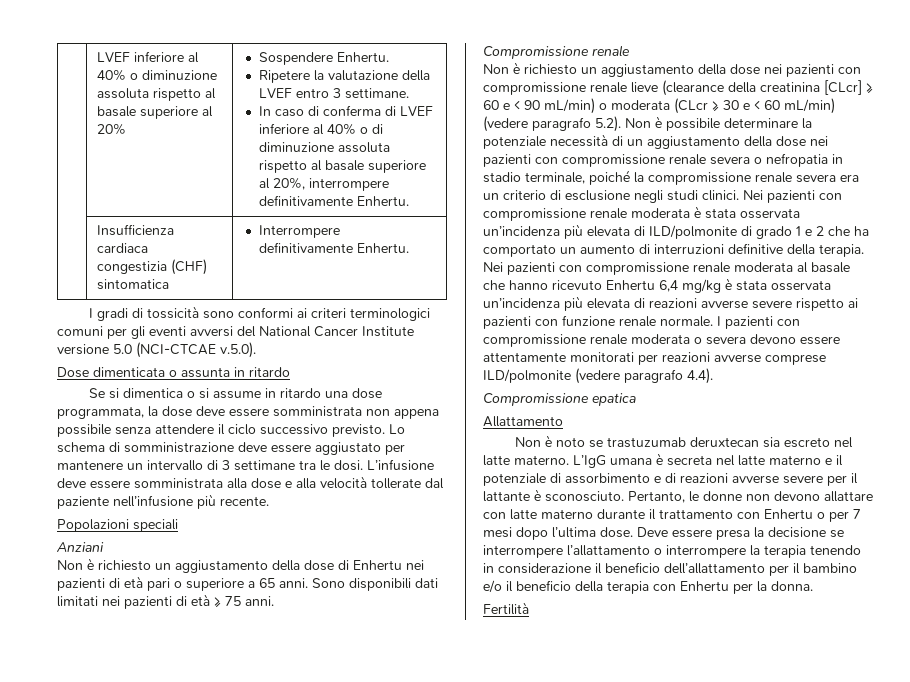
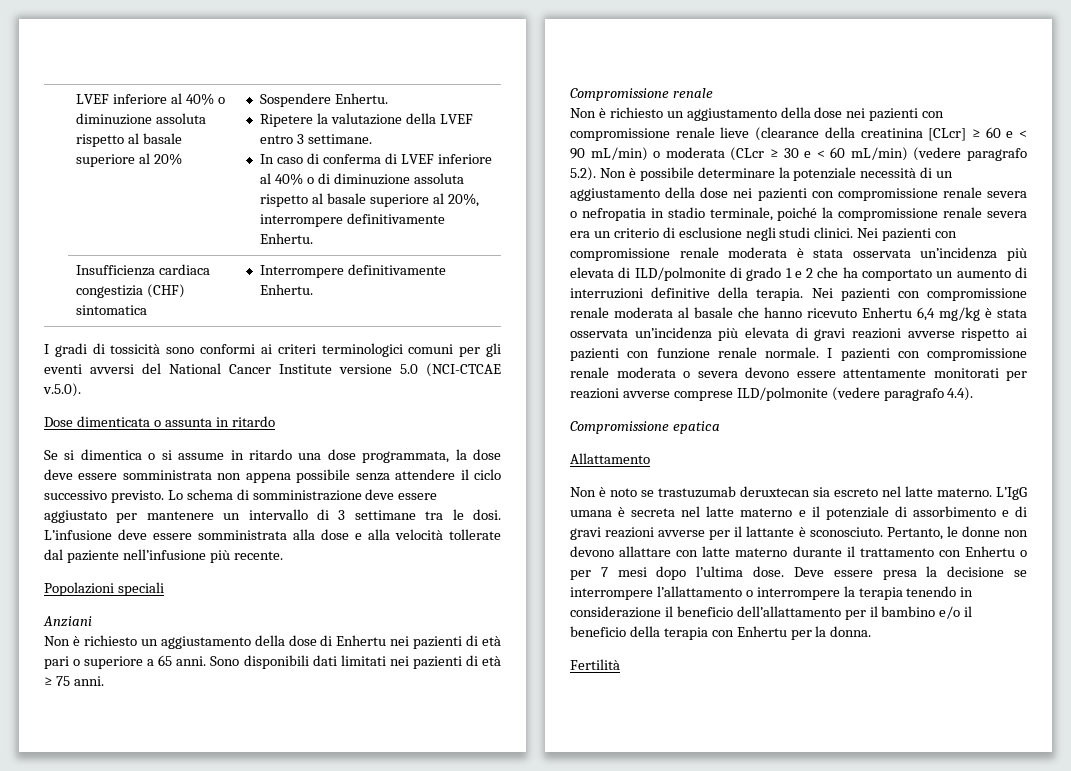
[649,298,792,309] reazioni avverse severe -> [814,328,955,341] gravi reazioni avverse
[680,473,823,484] reazioni avverse severe -> [570,527,706,540] gravi reazioni avverse

